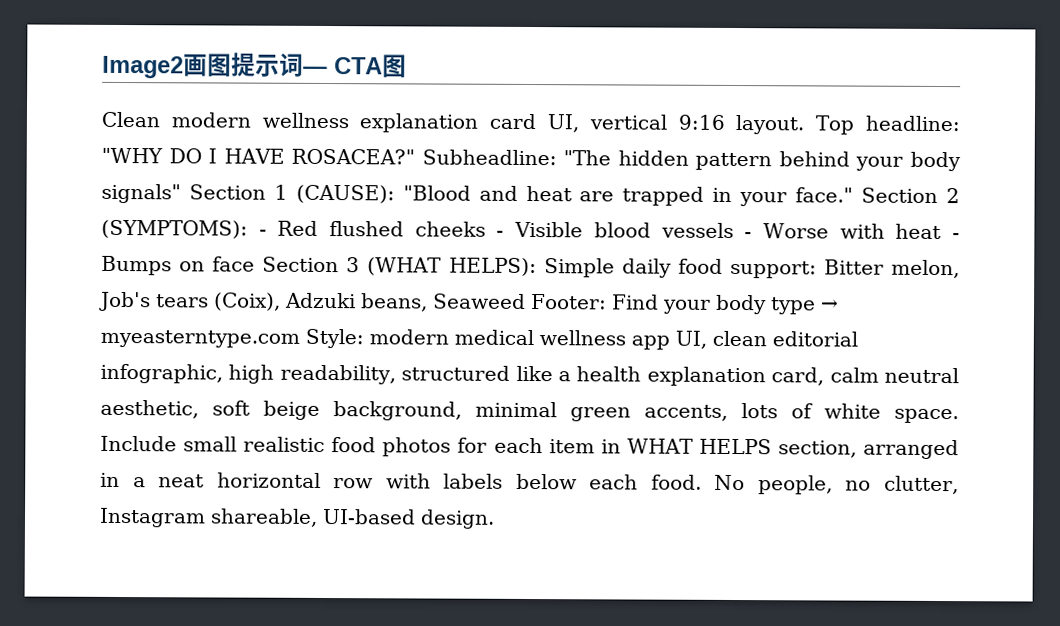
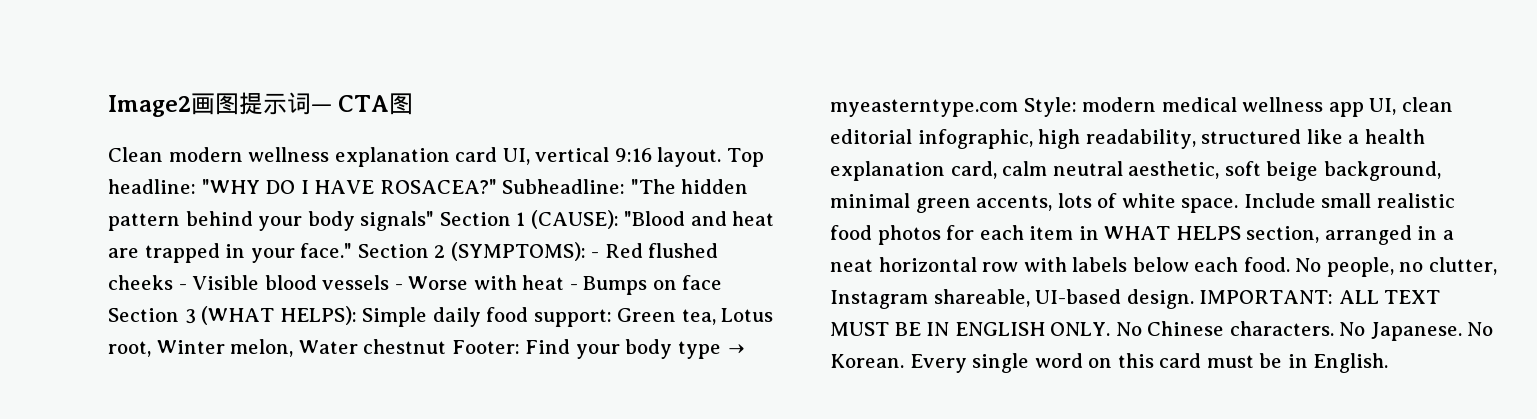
[823,259,960,279] [99,291,526,312] Bitter melon, Job's tears (Coix), Adzuki beans, Seaweed -> [617,308,774,325] [108,339,447,357] Green tea, Lotus root, Winter melon, Water chestnut
(495, 519) none -> [1199,290,1441,304] [830,321,1494,341] [830,353,1389,373] IMPORTANT: ALL TEXT MUST BE IN ENGLISH ONLY. No Chinese characters. No Japanese. No Korean. Every single word on this card must be in English.

